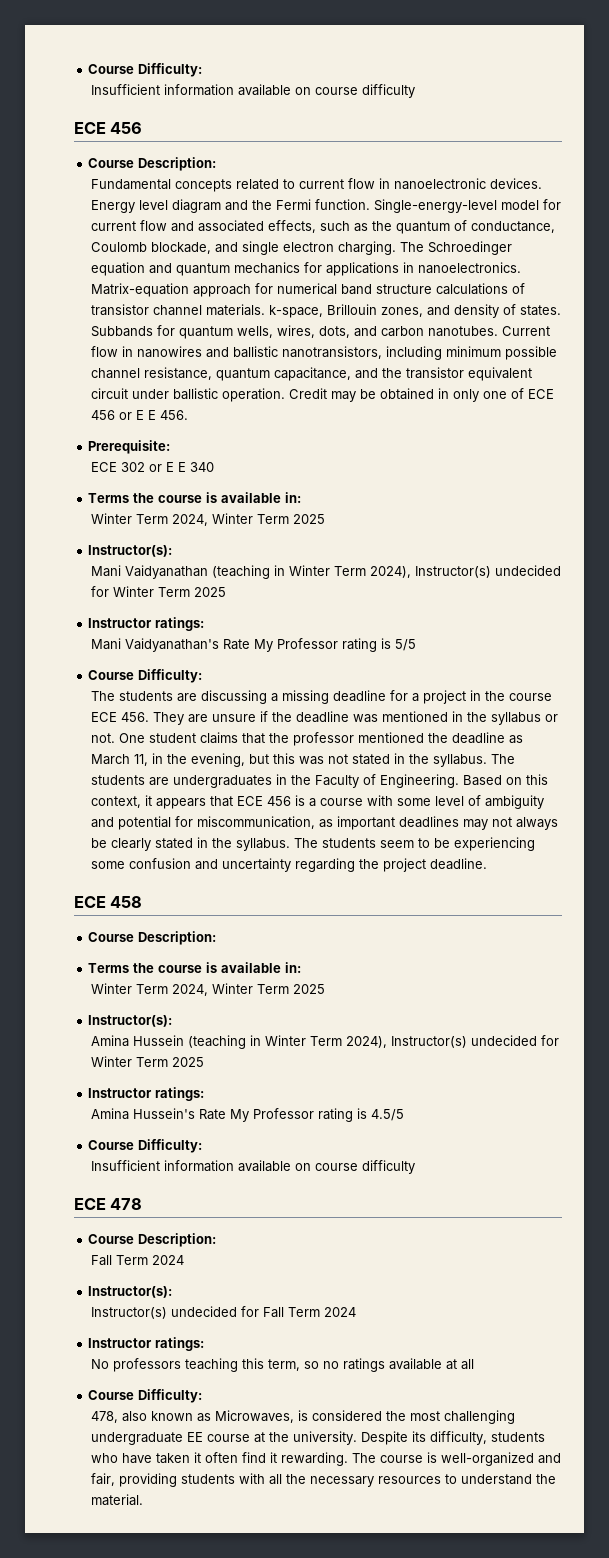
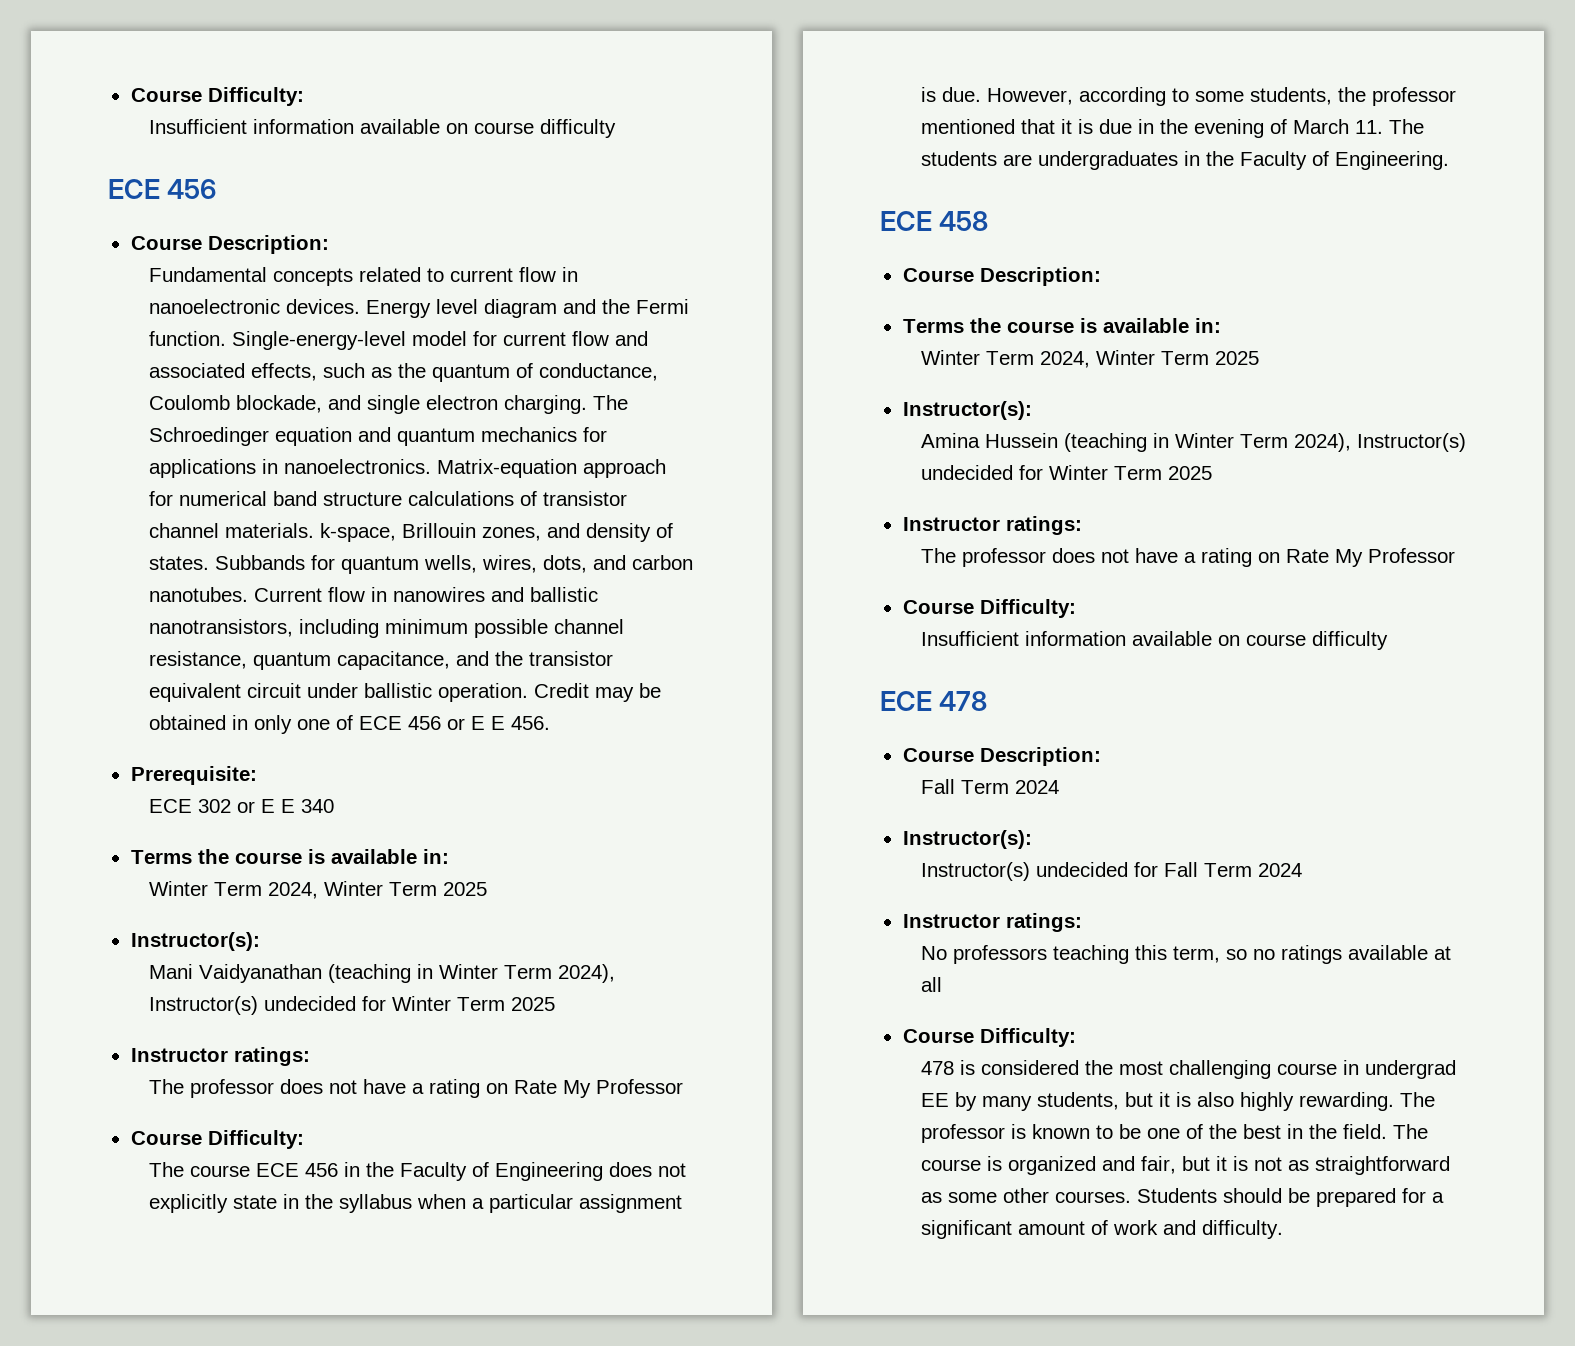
[90,638,416,652] Mani Vaidyanathan's Rate My Professor rating is 5/5 -> [148,1079,683,1098] The professor does not have a rating on Rate My Professor
[118,690,552,704] [90,711,558,725] [90,732,523,746] [90,753,487,767] students are discussing a missing deadline for a project in the course ECE 456. They are unsure if the deadline was mentioned in the syllabus or not. One student claims that the professor mentioned the deadline as March 11, in the evening, but this was not stated in the syllabus. -> [189,1162,686,1181] [148,1194,682,1213] [920,87,1456,106] [920,119,1383,138] course ECE 456 in the Faculty of Engineering does not explicitly state in the syllabus when a particular assignment is due. However, according to some students, the professor mentioned that it is due in the evening of March 11.
[462,774,548,786] [90,795,544,809] [90,816,558,830] [90,837,535,851] [90,858,487,872] Based on this context, it appears that ECE 456 is a course with some level of ambiguity and potential for miscommunication, as important deadlines may not always be clearly stated in the syllabus. The students seem to be experiencing some confusion and uncertainty regarding the project deadline. -> (1449, 160) none
[90,1108,404,1122] Amina Hussein's Rate My Professor rating is 4.5/5 -> [920,548,1455,567] The professor does not have a rating on Rate My Professor
[90,1410,294,1423] 478, also known as Microwaves, -> [920,1061,954,1075] 478
[90,1431,545,1445] [90,1452,348,1466] undergraduate EE course at the university. Despite its difficulty, students who have taken it often find it rewarding. -> [1276,1060,1456,1079] [920,1092,1435,1111] [920,1124,1387,1143] course in undergrad EE by many students, but it is also highly rewarding. The professor is known to be one of the best in the field.
[440,1452,534,1466] well-organized -> [1007,1156,1096,1175] organized
[118,1473,556,1487] [90,1494,143,1506] providing students with all the necessary resources to understand the material. -> [1181,1156,1450,1175] [920,1188,1444,1207] [920,1220,1283,1239] but it is not as straightforward as some other courses. Students should be prepared for a significant amount of work and difficulty.

